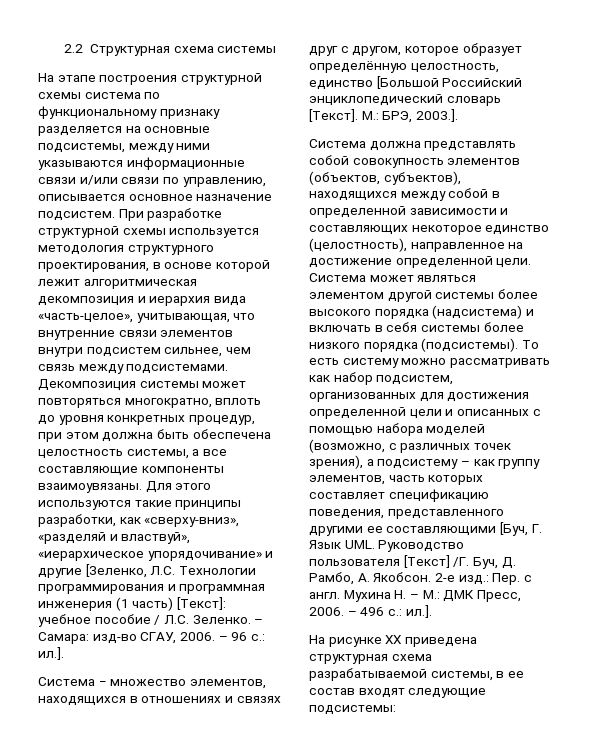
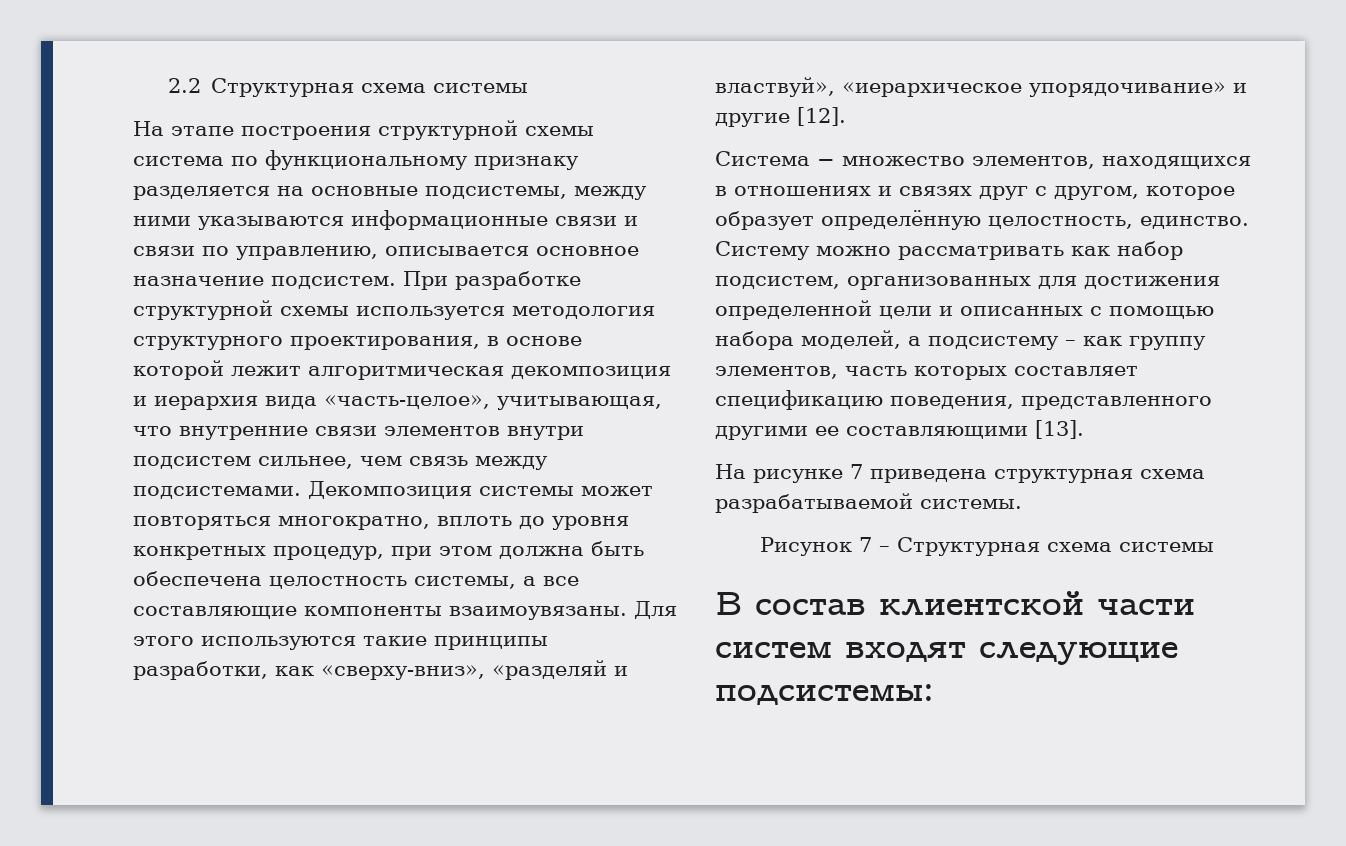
[79,175,118,185] и/или -> [624,216,638,226] и
[85,564,256,578] [38,584,266,594] [38,597,226,611] [38,614,264,627] [38,632,265,644] [38,647,64,660] [Зеленко, Л.С. Технологии программирования и программная инженерия (1 часть) [Текст]: учебное пособие / Л.С. Зеленко. – Самара: изд-во СГАУ, 2006. – 96 с.: ил.]. -> [797,107,846,126] [12].
[309,76,523,90] [309,94,501,106] [309,109,458,123] [309,139,517,151] [309,155,521,168] [309,171,461,185] [309,188,500,201] [309,206,509,218] [309,225,550,235] [309,238,524,252] [309,256,532,268] [309,273,477,282] [309,289,538,302] [309,305,534,319] [309,322,524,332] [309,338,539,352] [309,358,399,368] единство [Большой Российский энциклопедический словарь [Текст]. М.: БРЭ, 2003.]. // Система должна представлять собой совокупность элементов (объектов, субъектов), находящихся между собой в определенной зависимости и составляющих некоторое единство (целостность), направленное на достижение определенной цели. Система может являться элементом другой системы более высокого порядка (надсистема) и включать в себя системы более низкого порядка (подсистемы). То есть систему -> [1140,216,1249,229] [715,241,810,260] единство. Систему
[426,424,486,436] [309,439,511,453] [309,455,363,469] моделей (возможно, с различных точек зрения), -> [801,330,901,349] моделей,
[499,522,542,536] [309,540,465,552] [309,555,516,569] [309,572,532,585] [309,590,521,602] [309,605,432,618] [Буч, Г. Язык UML. Руководство пользователя [Текст] /Г. Буч, Д. Рамбо, А. Якобсон. 2-е изд.: Пер. с англ. Мухина Н. – М.: ДМК Пресс, 2006. – 496 с.: ил.]. -> [1035,420,1084,439] [13].
[385,635,403,644] ХХ -> [850,464,863,479] 7
[430,671,524,681] [309,688,355,695] системы, в ее состав -> [920,499,1022,509] [760,537,1214,556] [715,591,1195,616] [715,642,832,658] системы. // Рисунок 7 – Структурная схема системы // В состав клиентской части систем

